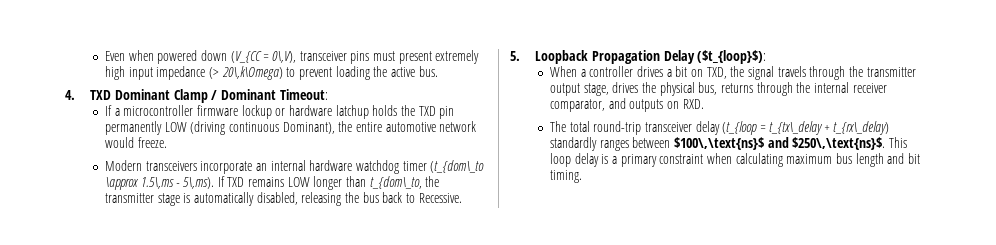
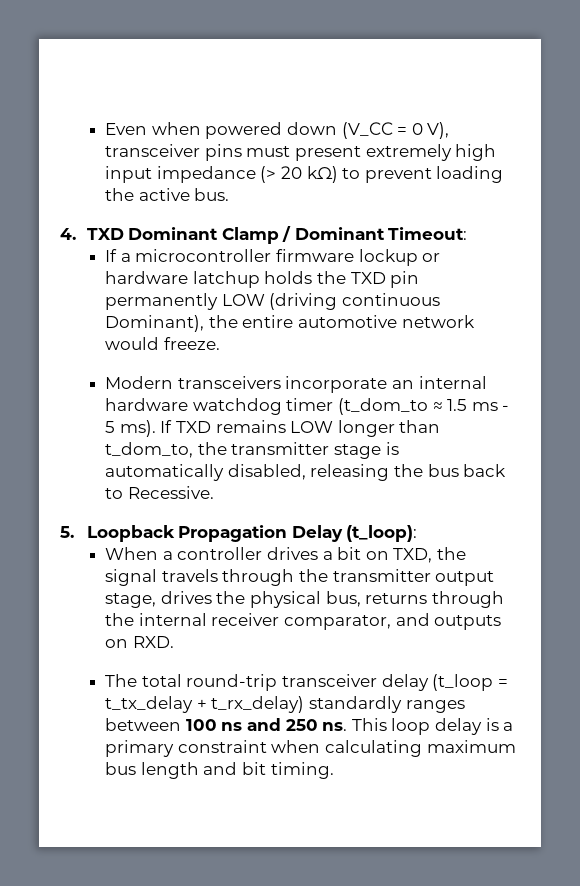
[230,51,297,63] (V_{CC = 0\,V), -> [341,122,450,139] (V_CC = 0 V),
[221,66,283,80] 20\,k\Omega) -> [280,166,338,183] 20 kΩ)
[430,160,485,173] [105,177,215,190] (t_{dom\_to \approx 1.5\,ms - 5\,ms). -> [337,398,510,415] [105,420,156,437] (t_dom_to ≈ 1.5 ms - 5 ms).
[369,176,422,189] t_{dom\_to, -> [105,442,194,458] t_dom_to,
[697,50,767,64] ($t_{loop}$): -> [346,525,418,542] (t_loop):
[722,121,889,135] [550,137,886,151] (t_{loop = t_{tx\_delay + t_{rx\_delay) standardly ranges between $100\,\text{ns}$ and $250\,\text{ns}$. -> [432,674,508,691] [105,696,465,713] [105,718,348,731] (t_loop = t_tx_delay + t_rx_delay) standardly ranges between 100 ns and 250 ns.

